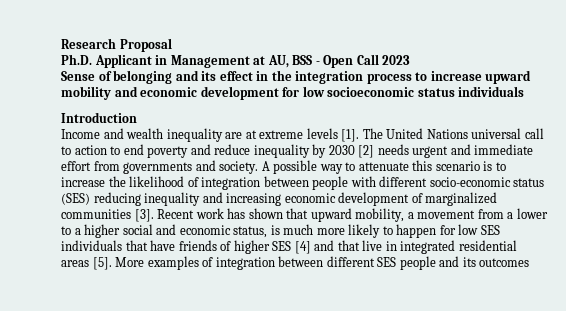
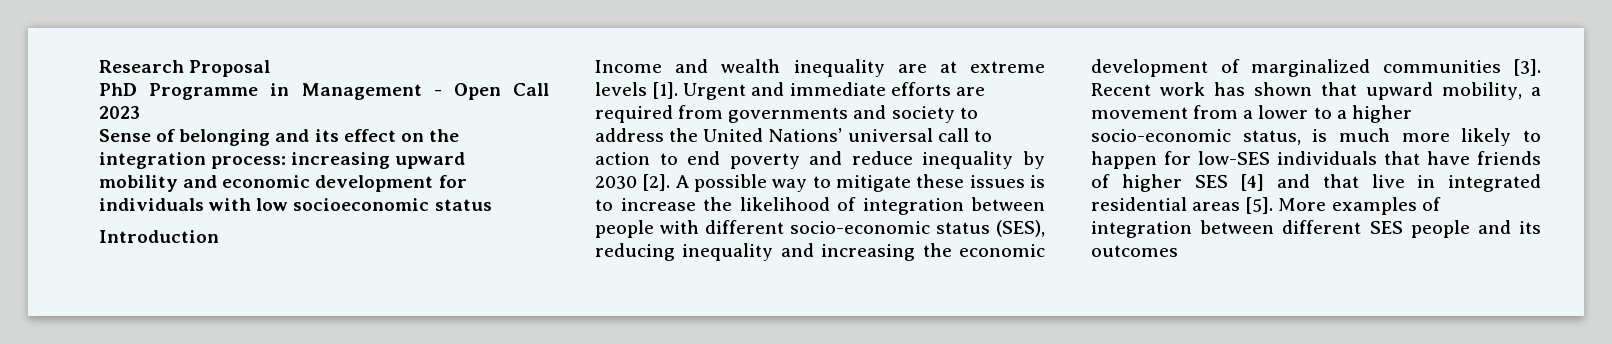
[61,54,313,68] Ph.D. Applicant in Management at AU, BSS -> [99,83,422,100] PhD Programme in Management
[256,71,269,81] in -> [400,133,424,142] on
[366,71,482,84] process to increase -> [211,152,391,169] process: increasing
(300, 92) none -> [99,198,252,211] individuals with
[458,86,525,97] individuals -> (492, 205) none
[362,128,468,139] The United Nations -> [683,82,985,100] [595,105,978,123] [595,128,843,142] Urgent and immediate efforts are required from governments and society to address the United Nations’
[358,144,534,158] [61,160,259,174] [2] needs urgent and immediate effort from governments and society. -> [642,174,671,191] [2].
[358,160,480,171] attenuate this scenario -> [836,174,1025,192] mitigate these issues
[61,193,90,205] (SES) -> [996,220,1045,237] (SES),
(282, 199) none -> [922,243,952,257] the
[122,224,231,235] social and economic -> [1091,129,1231,142] socio-economic
[458,224,500,235] low SES -> [1198,151,1270,165] low-SES

